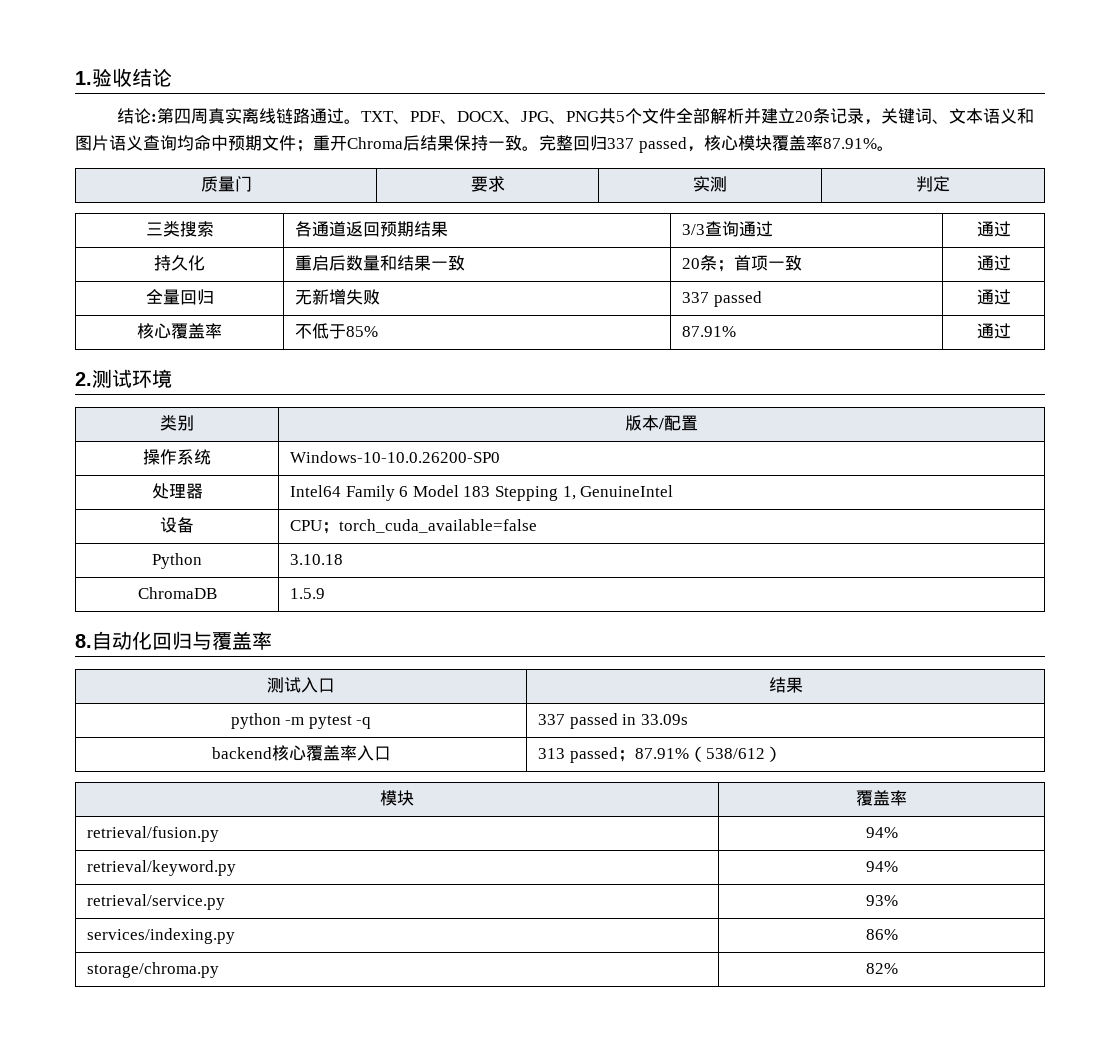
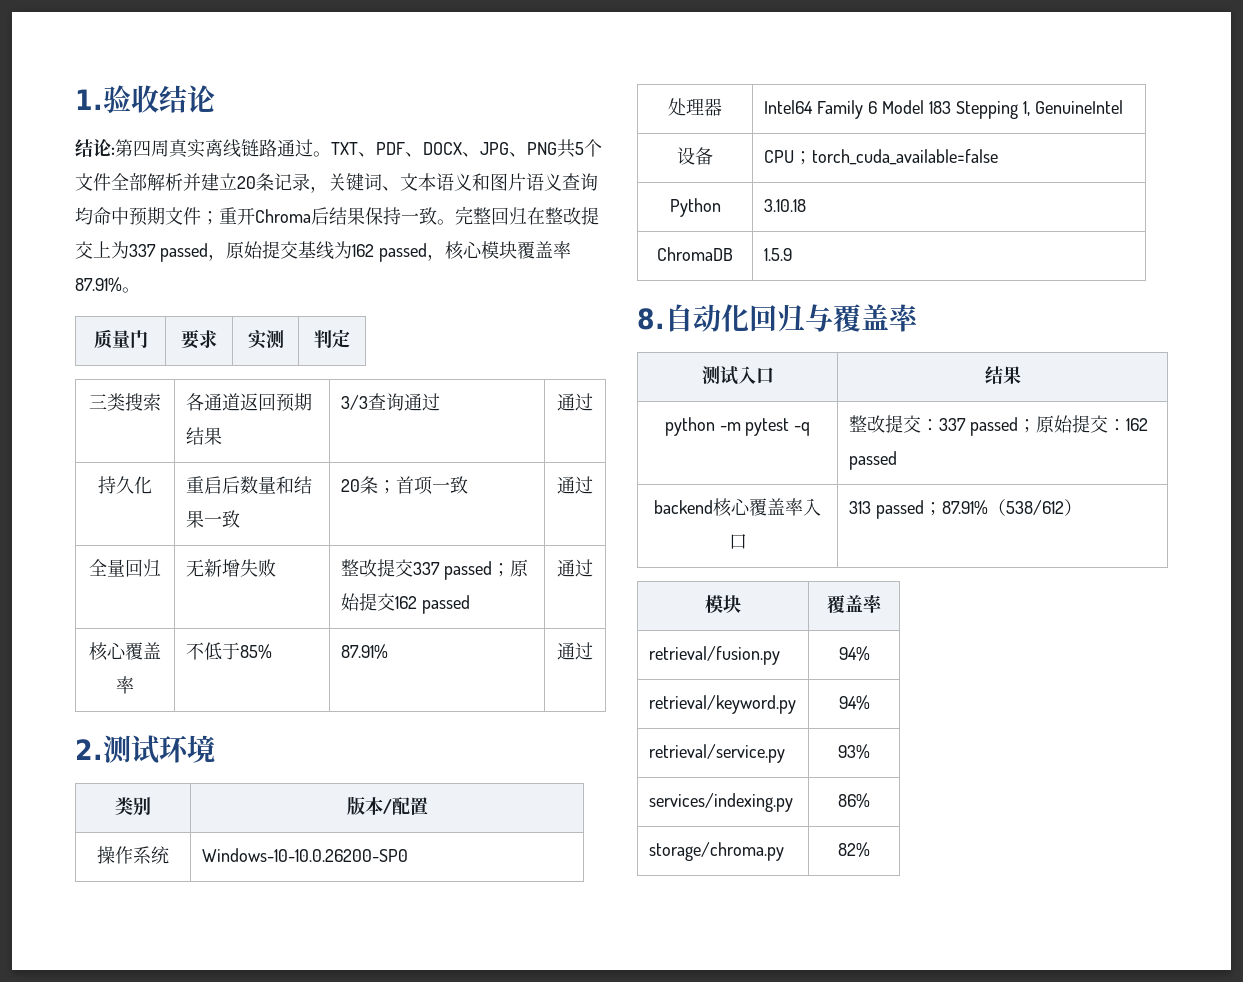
[607,138,634,149] 337 -> [527,207,599,225] [75,241,374,262] 在整改提交上为337 passed，原始提交基线为162
[681,291,762,307] 337 passed -> [340,559,528,580] [340,593,470,614] 整改提交337 passed；原始提交162 passed
[537,713,688,729] 337 passed in 33.09s -> [848,415,1148,436] [848,451,897,470] 整改提交：337 passed；原始提交：162 passed

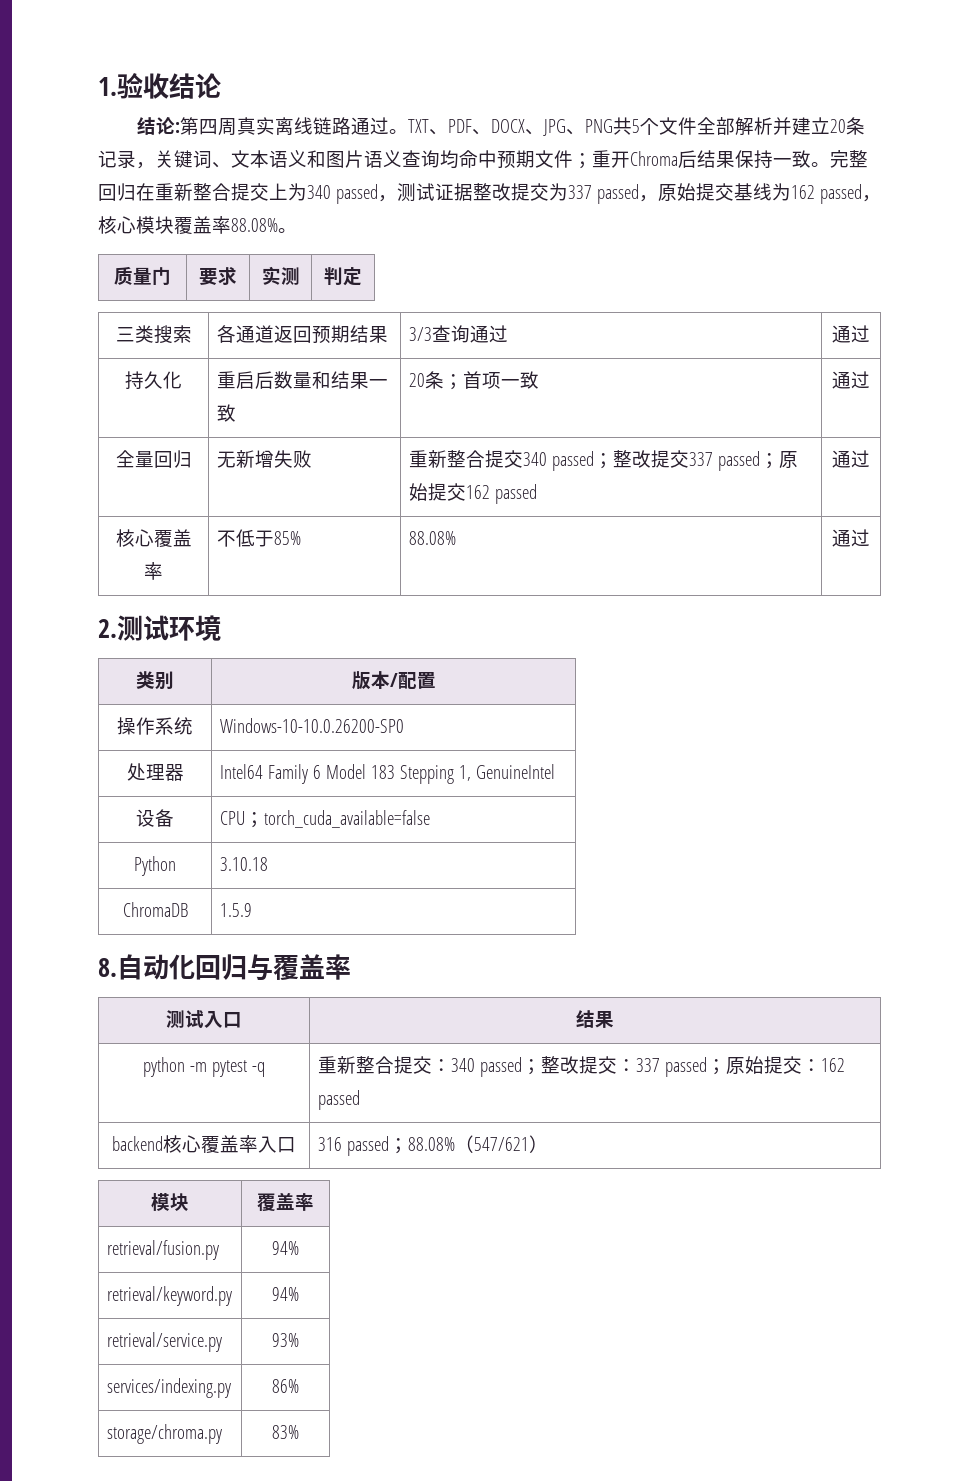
[545,207,599,225] [75,241,111,259] 整改提交上 -> [155,183,549,204] 重新整合提交上为340 passed，测试证据整改提交
[75,277,122,292] 87.91% -> [231,218,278,232] 88.08%
(276, 568) none -> [408,450,613,471] 重新整合提交340 passed；
[340,644,388,659] 87.91% -> [408,531,456,545] 88.08%
(811, 429) none -> [317,1056,541,1077] 重新整合提交：340 passed；
[848,499,1065,519] 313 passed；87.91%（538/612 -> [317,1135,529,1156] 316 passed；88.08%（547/621
[838,842,870,857] 82% -> [272,1425,299,1439] 83%

